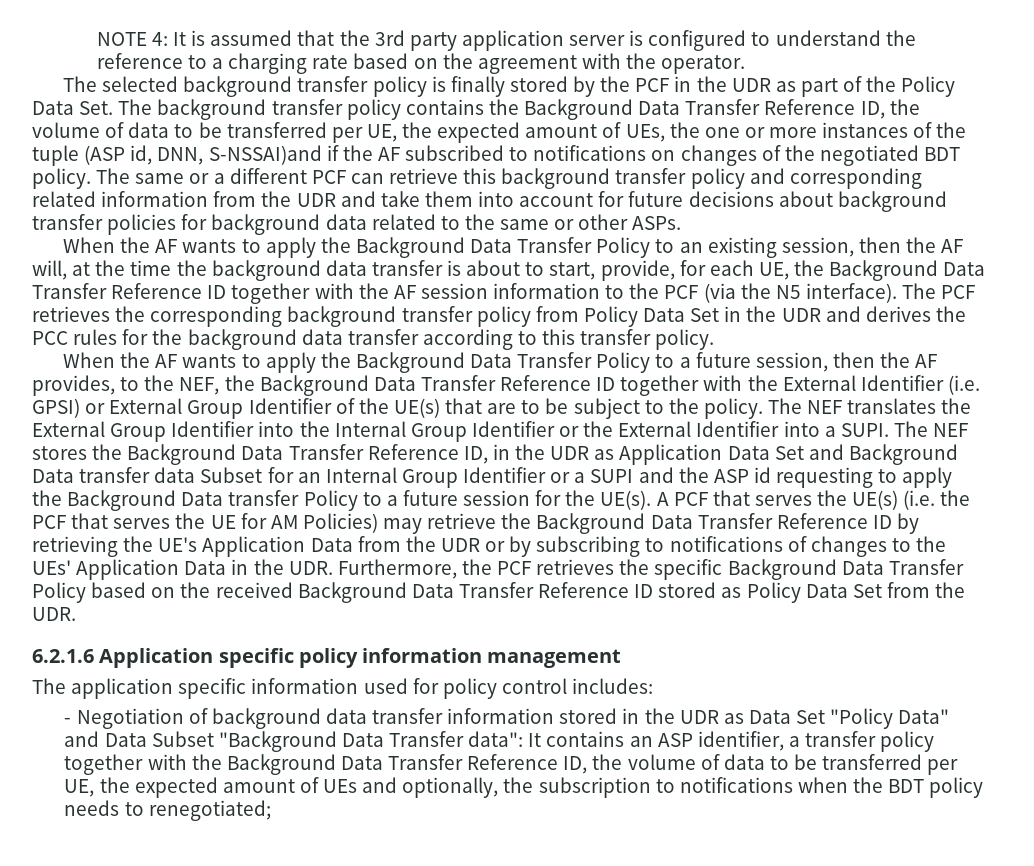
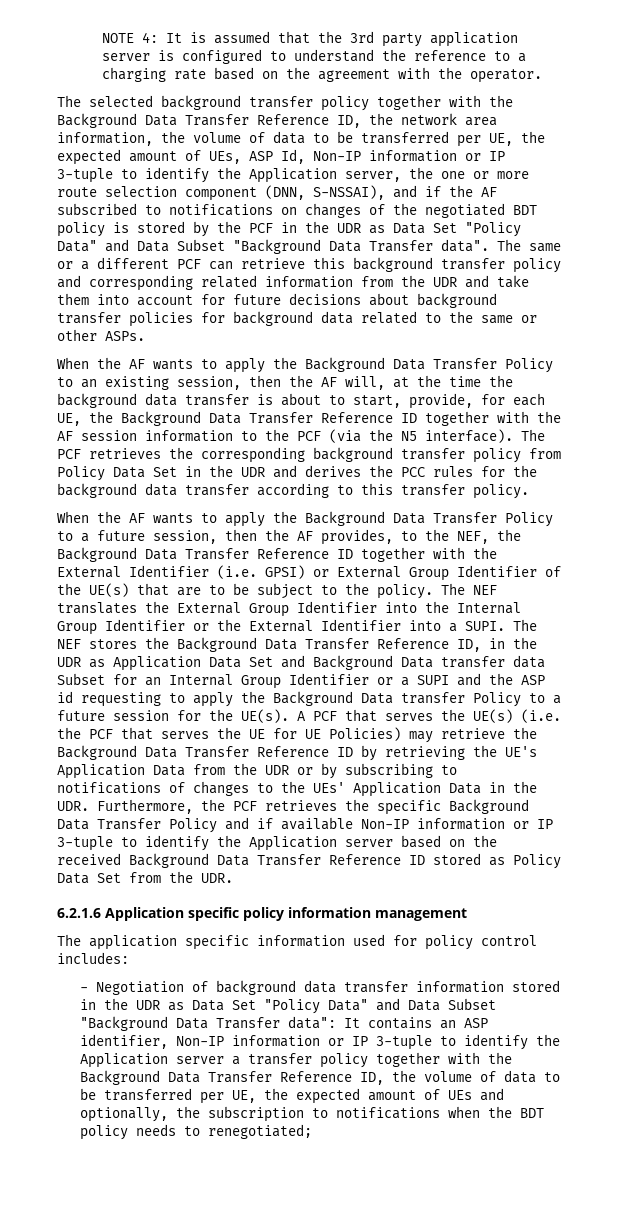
[431,76,956,97] [32,99,920,120] is finally stored by the PCF in the UDR as part of the Policy Data Set. The background transfer policy contains the Background Data Transfer Reference ID, the -> [377,95,513,110] [57,113,497,128] [57,131,185,146] together with the Background Data Transfer Reference ID, the network area information, the
[669,122,967,138] [32,145,322,166] the one or more instances of the tuple (ASP id, DNN, S-NSSAI)and -> [249,149,505,164] [57,167,529,183] [57,185,417,201] ASP Id, Non-IP information or IP 3-tuple to identify the Application server, the one or more route selection component (DNN, S-NSSAI), and
[32,168,91,189] policy. -> [57,221,521,237] [57,239,489,254] policy is stored by the PCF in the UDR as Data Set "Policy Data" and Data Subset "Background Data Transfer data".
[270,515,298,529] AM -> [305,729,321,739] UE
(86, 592) none -> [225,817,553,830] [57,835,393,851] and if available Non-IP information or IP 3-tuple to identify the Application server
(784, 741) none -> [175,1034,560,1050] [79,1053,224,1068] Non-IP information or IP 3-tuple to identify the Application server

